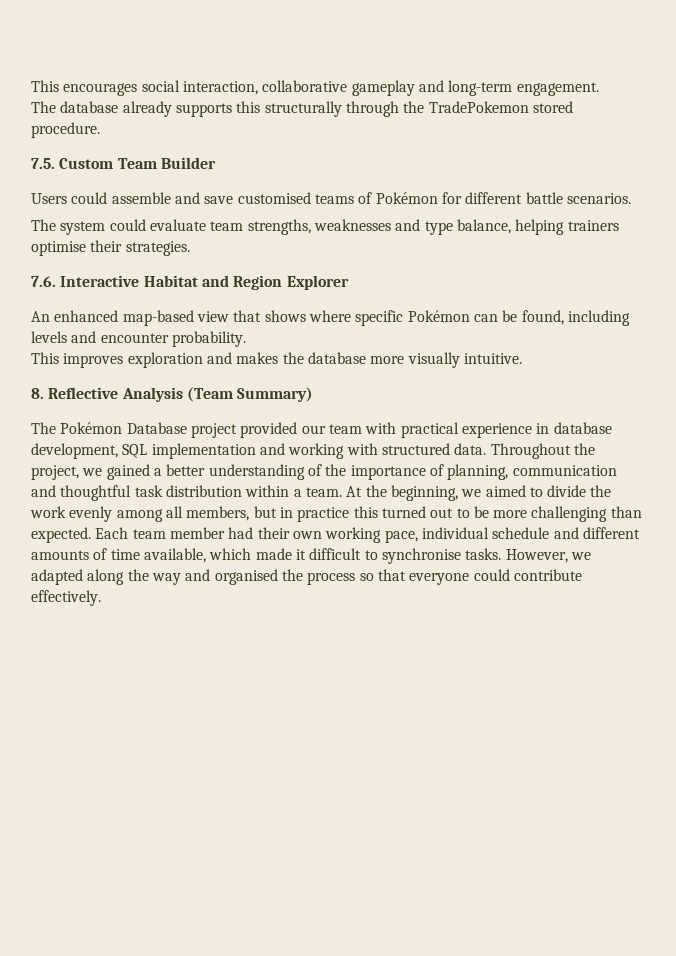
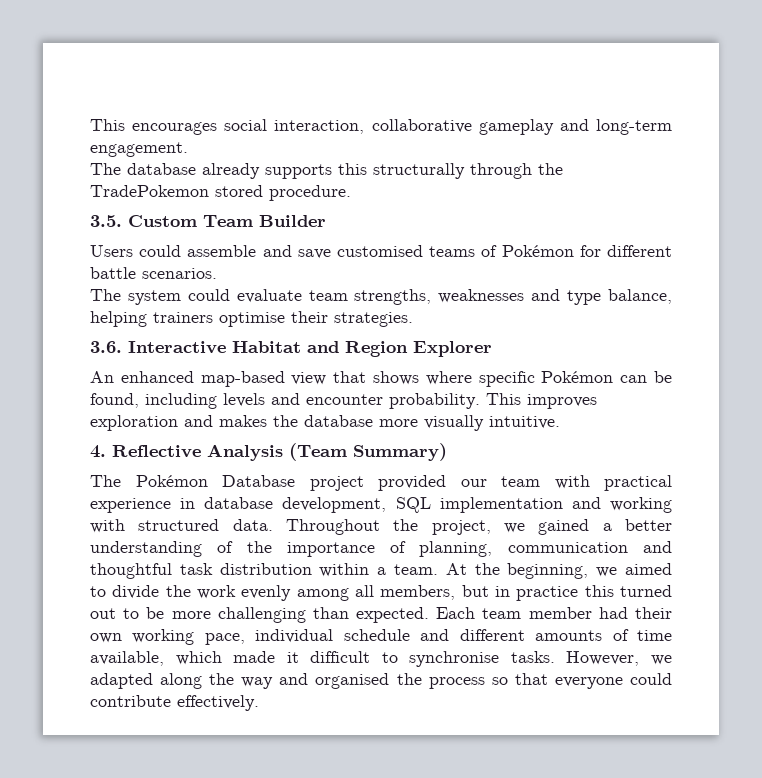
[31,158,55,169] 7.5. -> [90,215,122,227] 3.5.
[31,276,56,287] 7.6. -> [90,341,122,353] 3.6.
(246, 339) // -> (480, 401) none
[31,388,44,399] 8. -> [90,445,106,458] 4.

